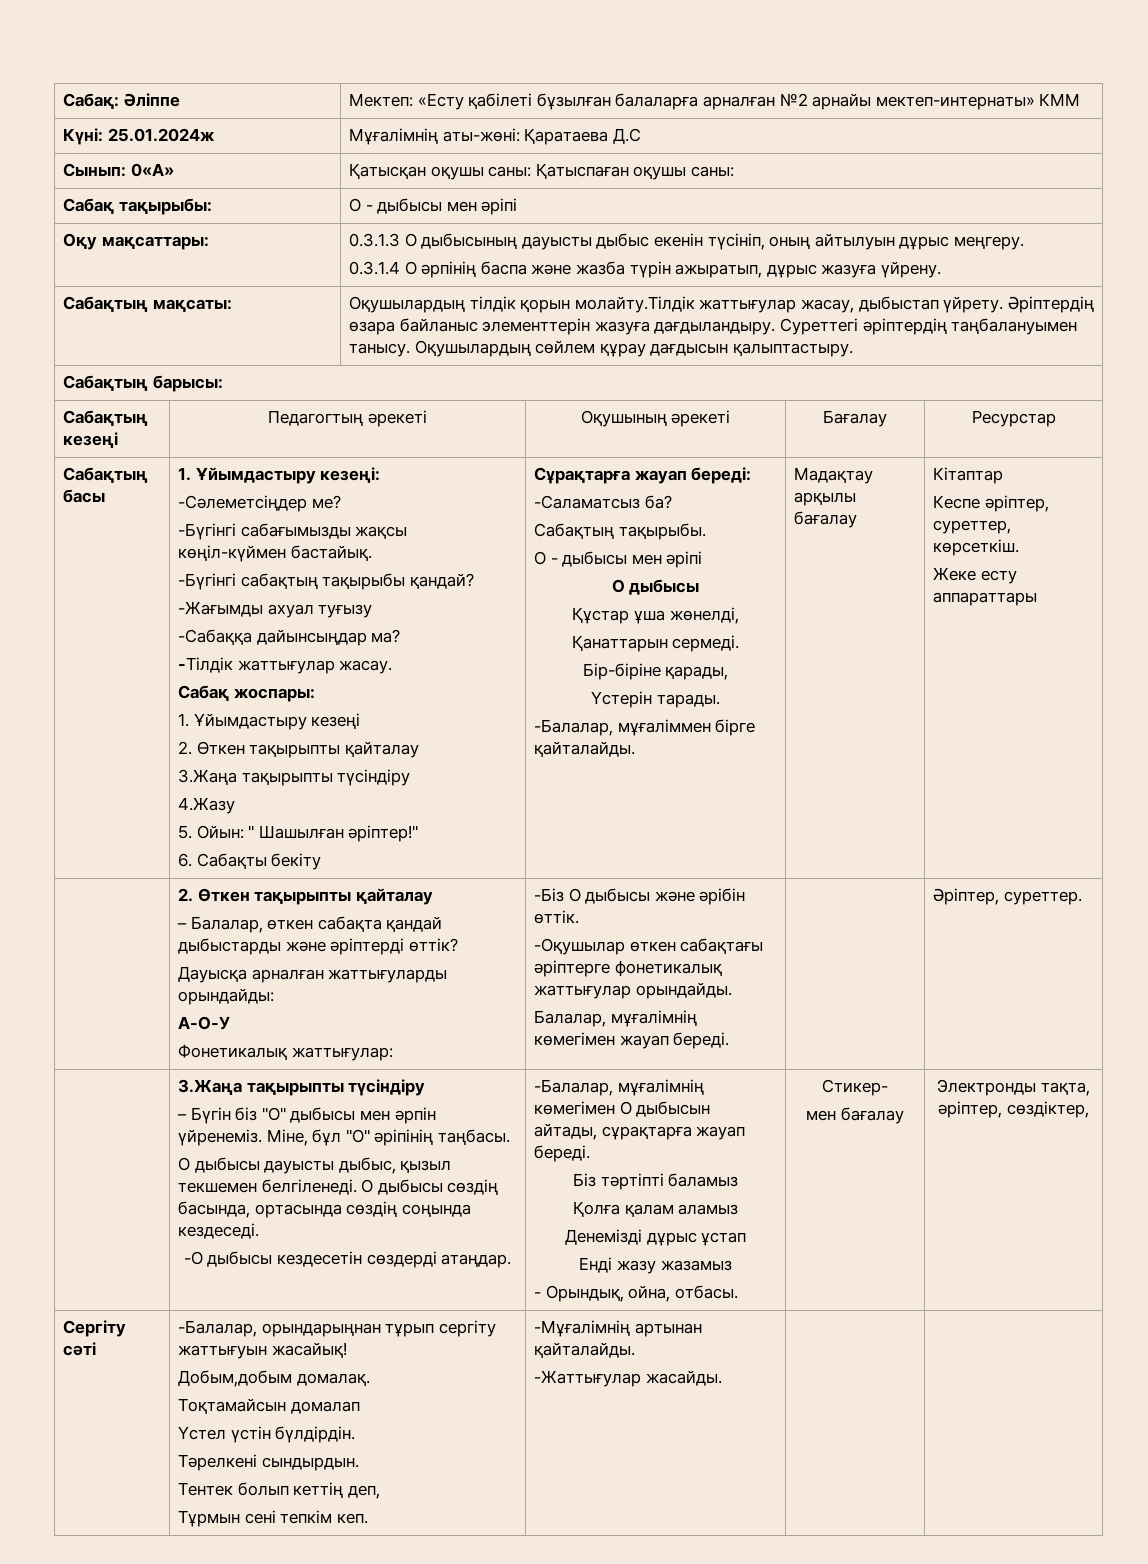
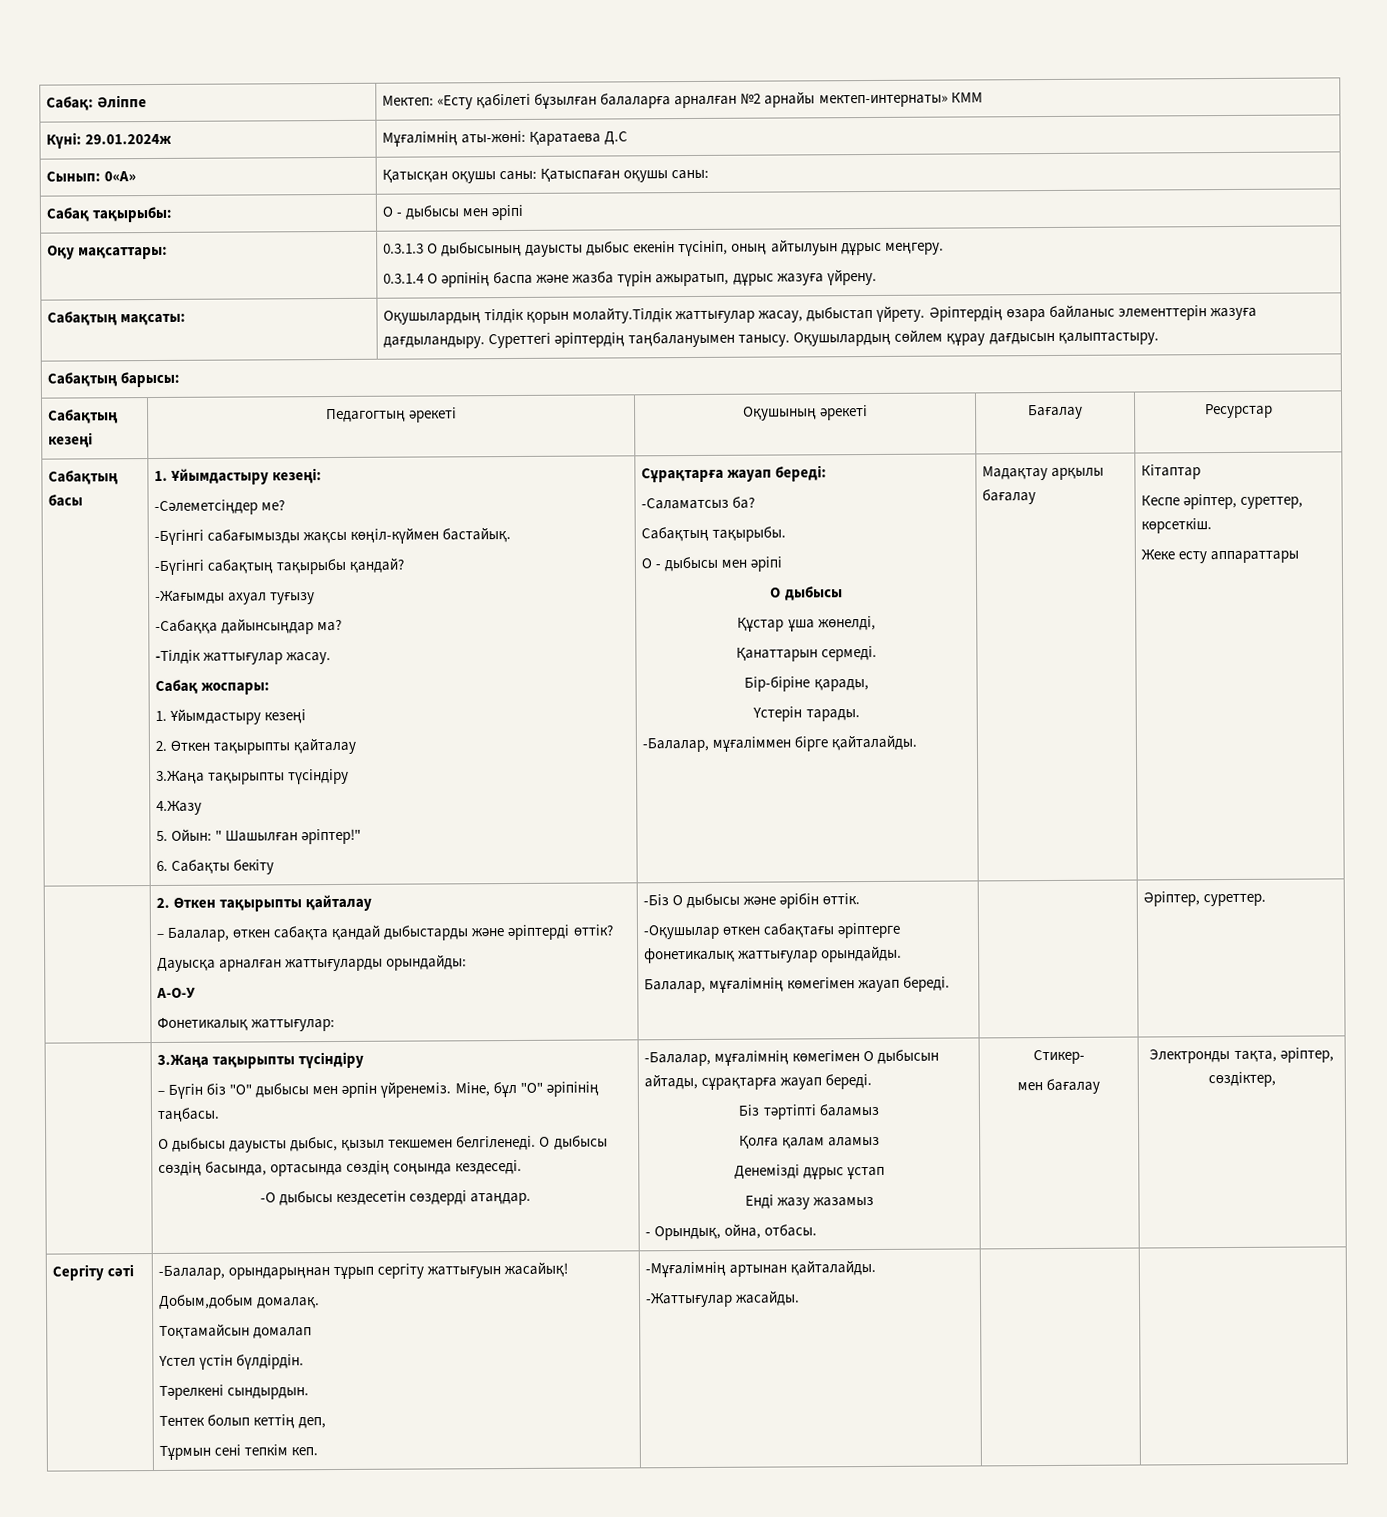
[107,128,214,142] 25.01.2024ж -> [85,133,173,145] 29.01.2024ж

